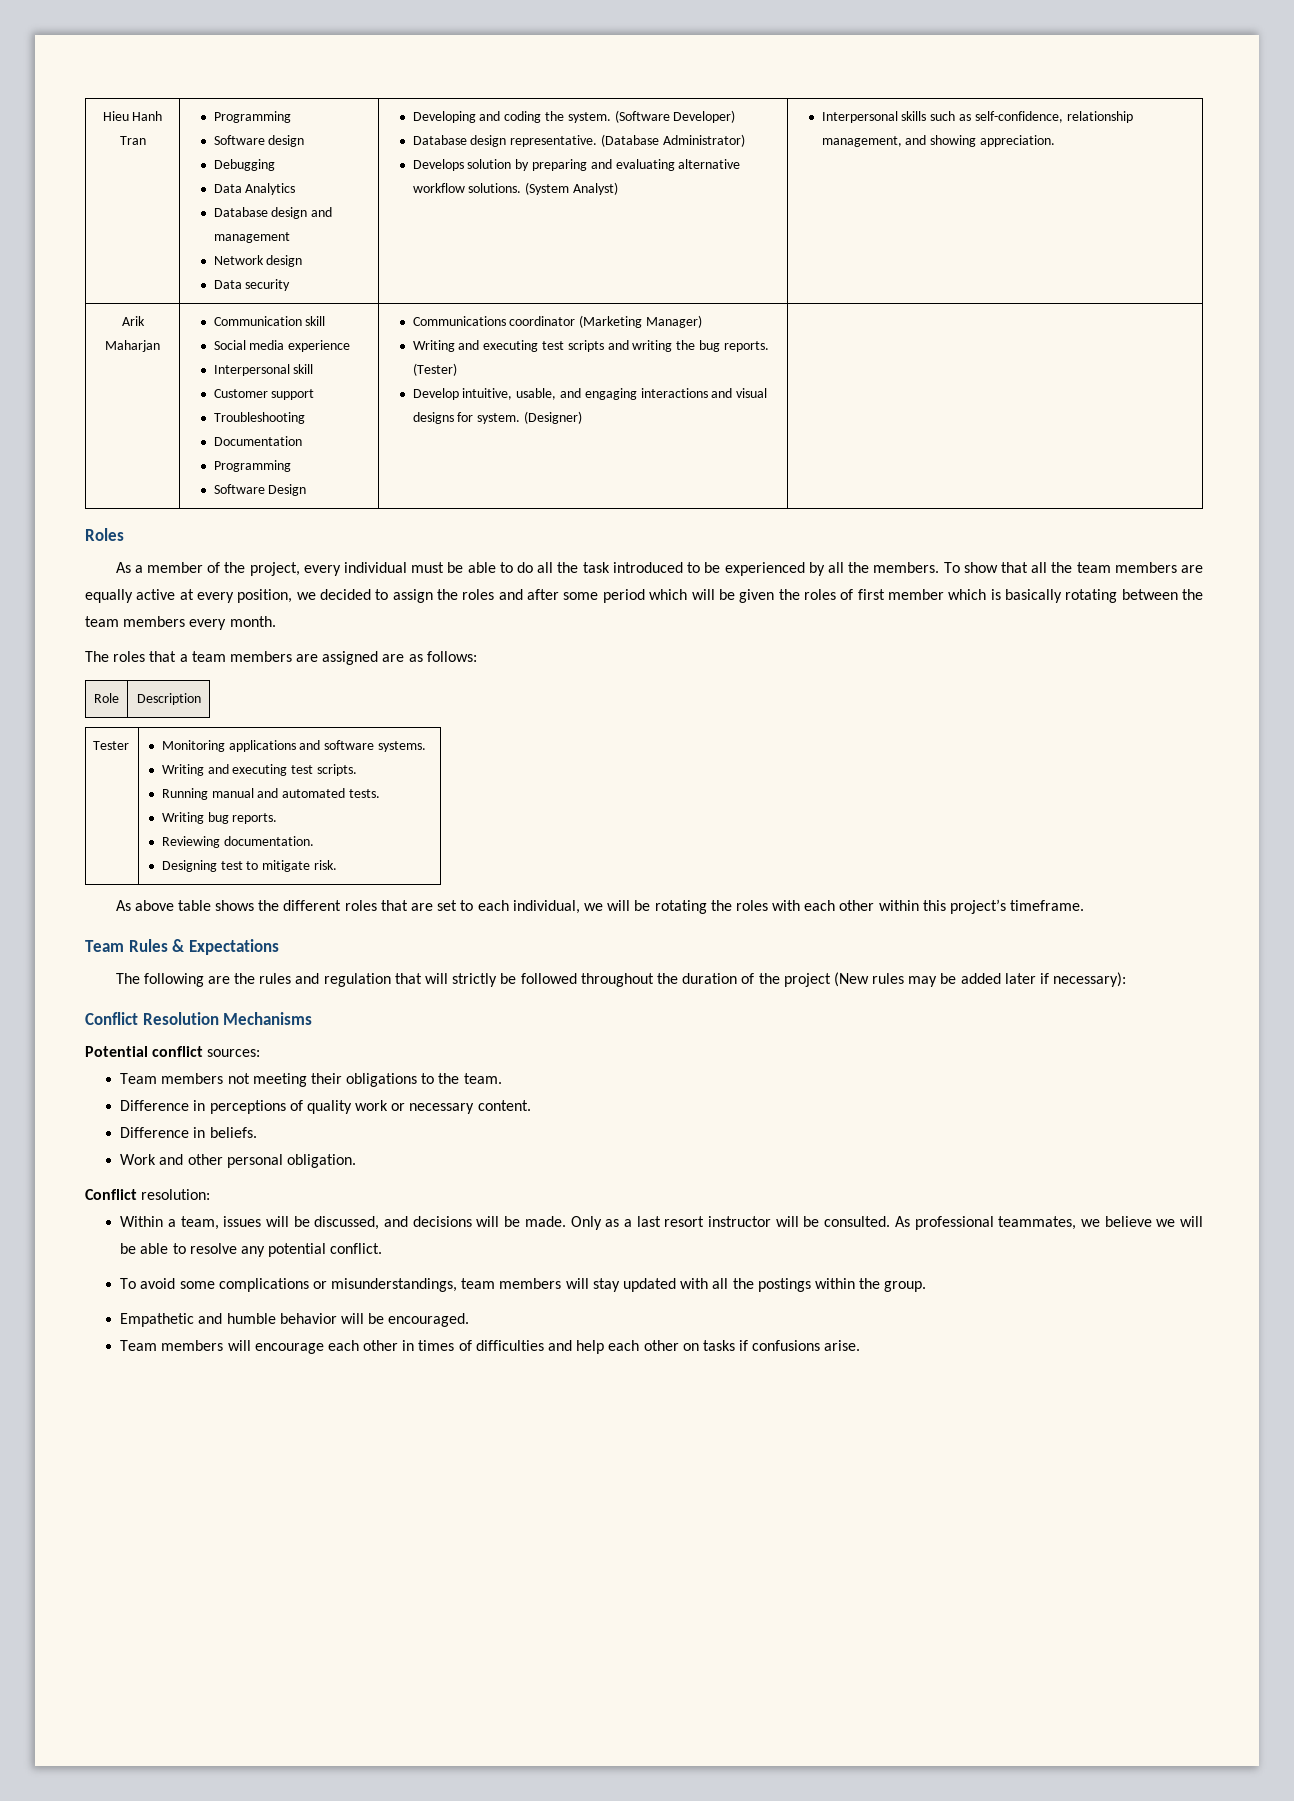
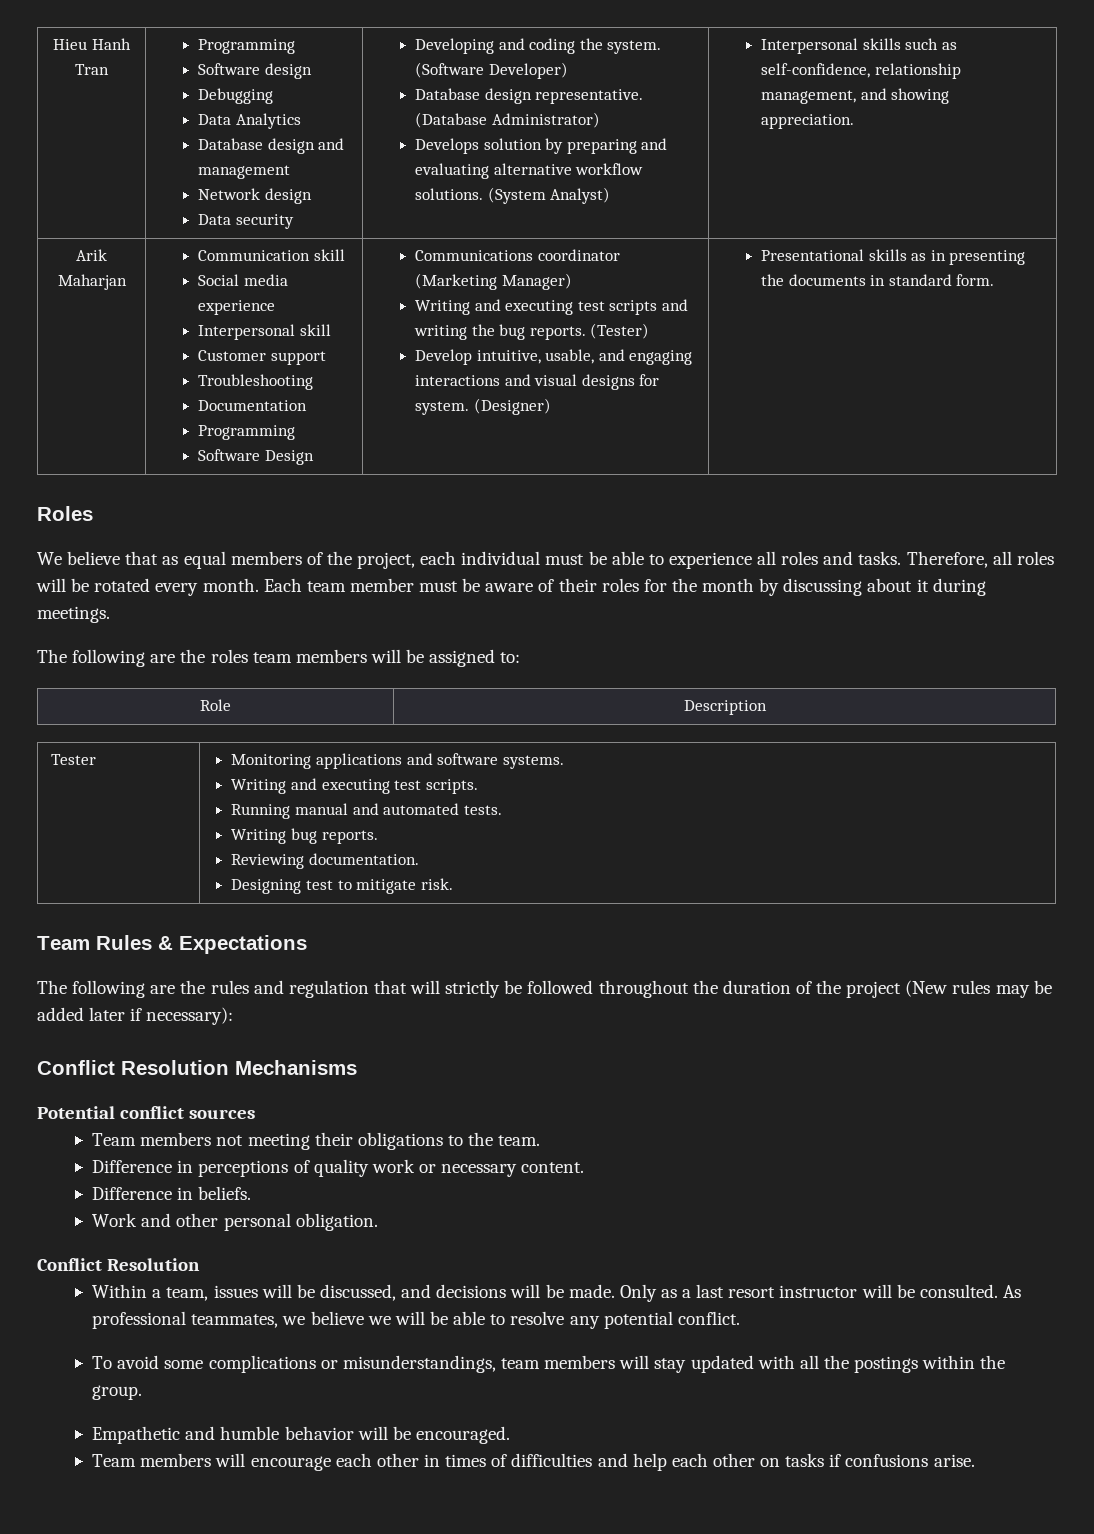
[85,528,124,541] [115,562,203,573] // Roles // As a member -> [760,249,1026,265] [760,274,995,286] [37,506,93,521] [37,551,302,569] Presentational skills as in presenting the documents in standard form. // Roles // We believe that as equal members
[303,565,341,576] every -> [420,551,457,565] each
[517,562,1204,576] [85,589,1203,603] [85,616,276,630] [85,651,477,665] do all the task introduced to be experienced by all the members. To show that all the team members are equally active at every position, we decided to assign the roles and after some period which will be given the roles of first member which is basically rotating between the team members every month. // The roles that a team members are assigned are as follows: -> [668,551,1054,569] [36,578,986,596] [37,606,110,623] [37,649,521,667] experience all roles and tasks. Therefore, all roles will be rotated every month. Each team member must be aware of their roles for the month by discussing about it during meetings. // The following are the roles team members will be assigned to:
[115,899,1085,914] // As above table shows the different roles that are set to each individual, we will be rotating the roles with each other within this project’s timeframe. -> (453, 884) none
[207,1049,261,1057] sources: -> [189,1109,256,1119] sources
[141,1189,211,1200] resolution: -> [107,1258,201,1271] Resolution

